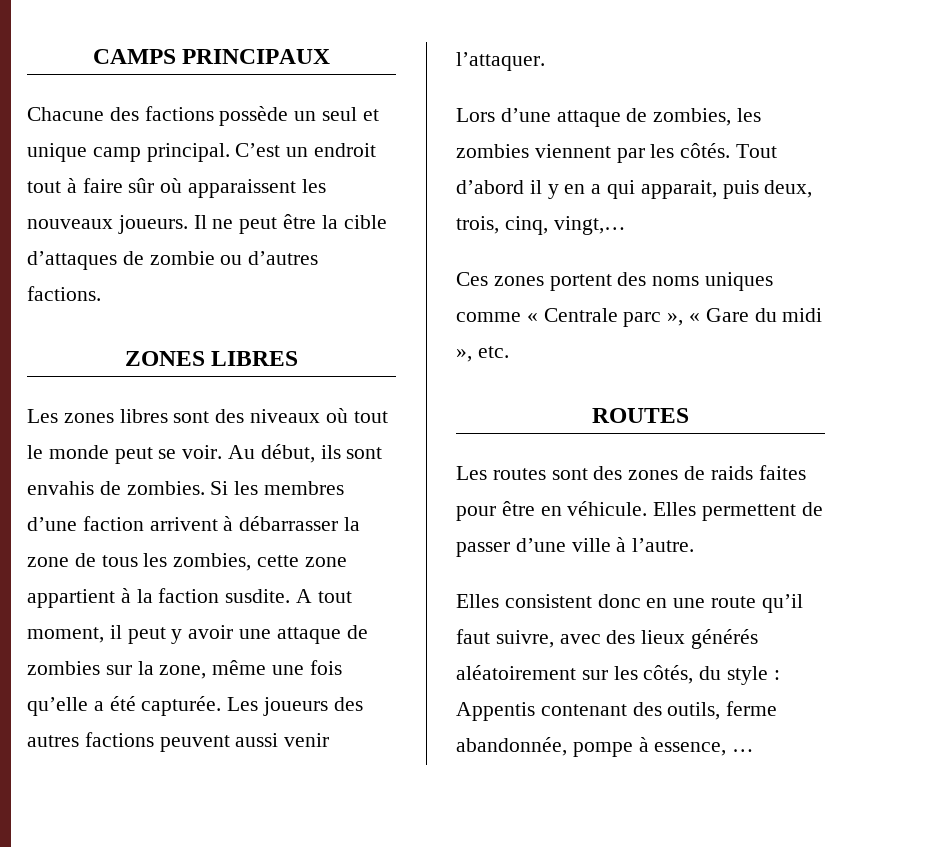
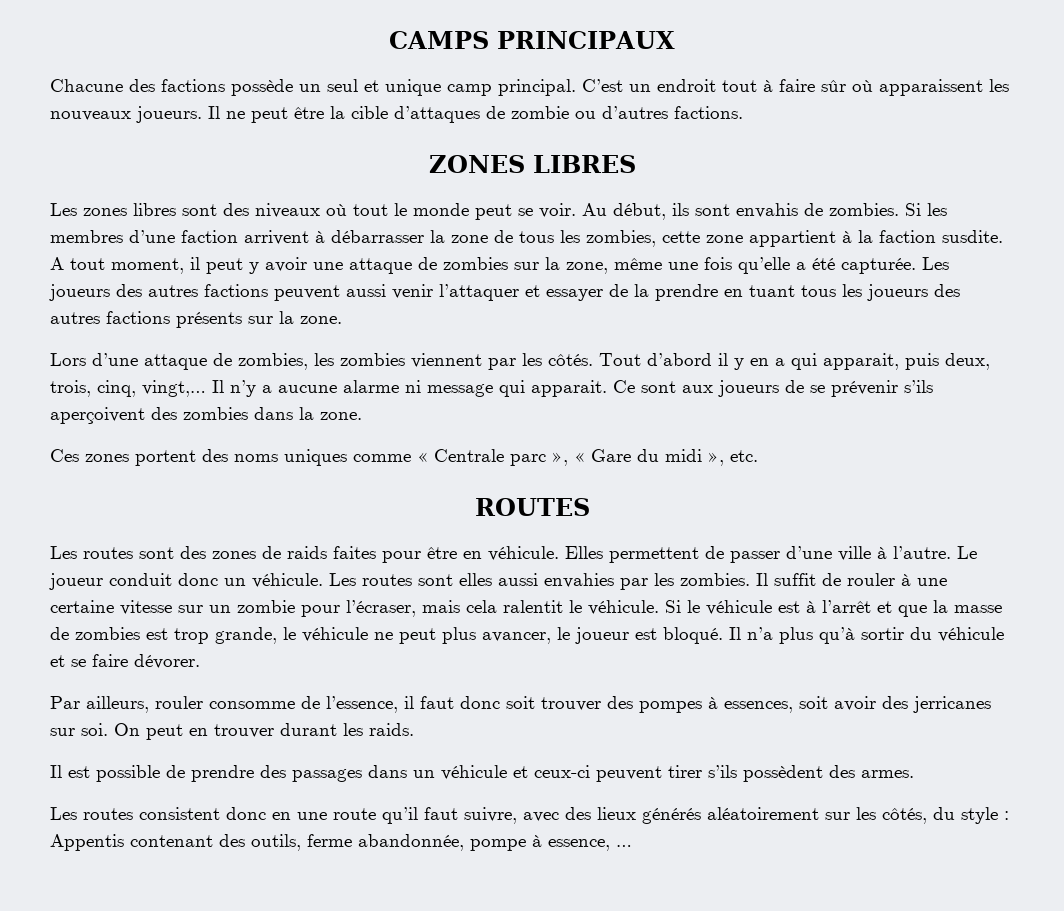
[456,52,545,71] l’attaquer. -> [439,284,960,301] [50,311,342,328] l’attaquer et essayer de la prendre en tuant tous les joueurs des autres factions présents sur la zone.
(626, 225) none -> [212,380,933,397] [50,407,362,424] Il n’y a aucune alarme ni message qui apparait. Ce sont aux joueurs de se prévenir s’ils aperçoivent des zombies dans la zone.
[456,594,499,608] // Elles -> [957,546,977,559] [49,573,947,590] [50,600,1002,617] [50,627,1004,644] [50,654,200,669] [50,696,991,713] [50,723,414,740] [50,765,914,782] [50,807,133,820] Le joueur conduit donc un véhicule. Les routes sont elles aussi envahies par les zombies. Il suffit de rouler à une certaine vitesse sur un zombie pour l’écraser, mais cela ralentit le véhicule. Si le véhicule est à l’arrêt et que la masse de zombies est trop grande, le véhicule ne peut plus avancer, le joueur est bloqué. Il n’a plus qu’à sortir du véhicule et se faire dévorer. // Par ailleurs, rouler consomme de l’essence, il faut donc soit trouver des pompes à essences, soit avoir des jerricanes sur soi. On peut en trouver durant les raids. // Il est possible de prendre des passages dans un véhicule et ceux-ci peuvent tirer s’ils possèdent des armes. // Les routes

